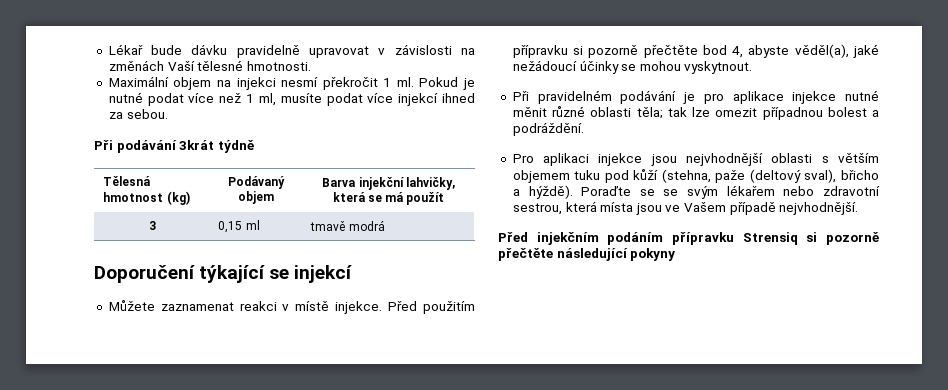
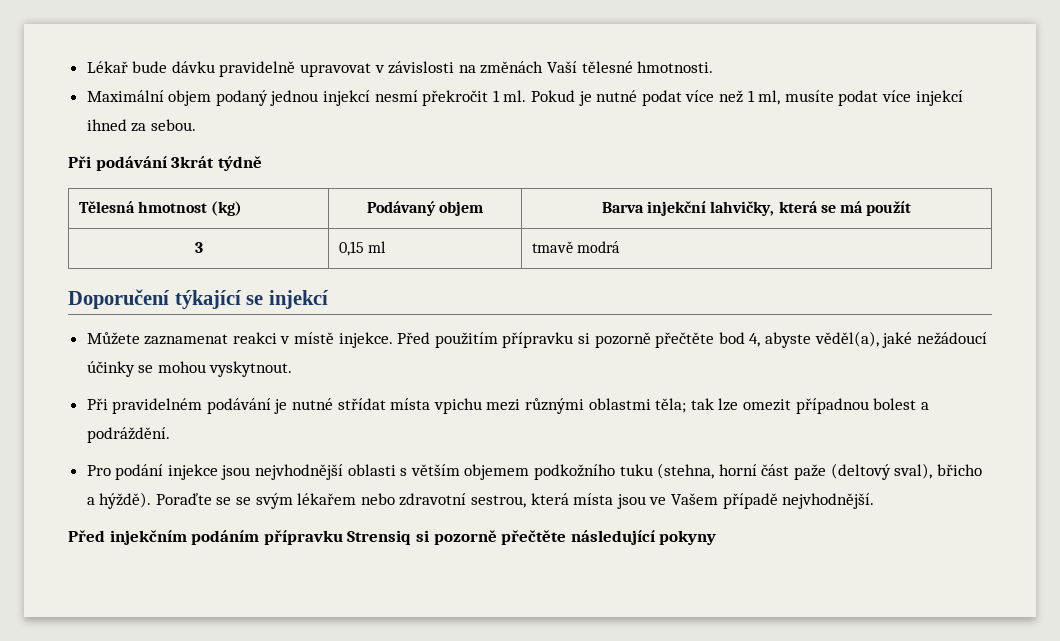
[216,77,276,90] na injekci -> [215,90,371,106] podaný jednou injekcí
[703,90,879,104] [512,106,632,117] pro aplikace injekce nutné měnit různé oblasti -> [292,398,651,414] nutné střídat místa vpichu mezi různými oblastmi
[543,153,590,166] aplikaci -> [115,464,164,480] podání
[574,169,711,183] tuku pod kůží (stehna, -> [534,463,790,480] podkožního tuku (stehna, horní část

